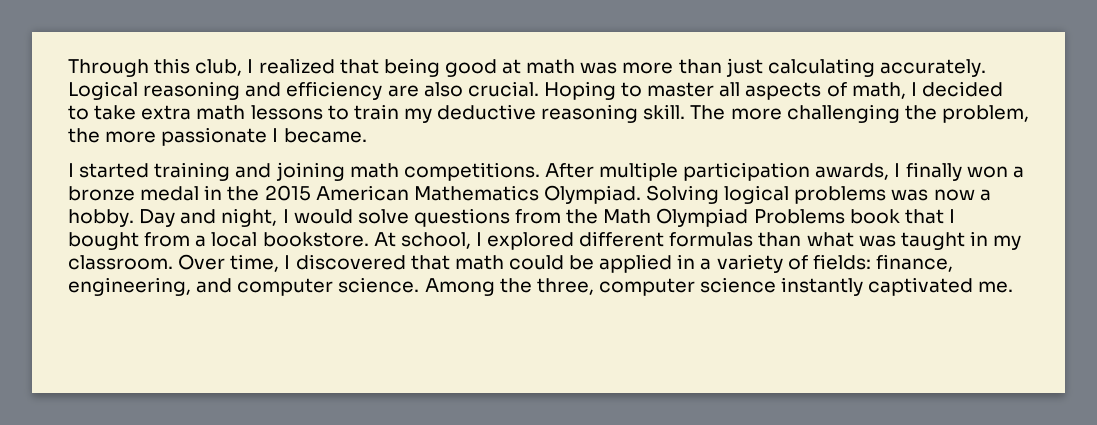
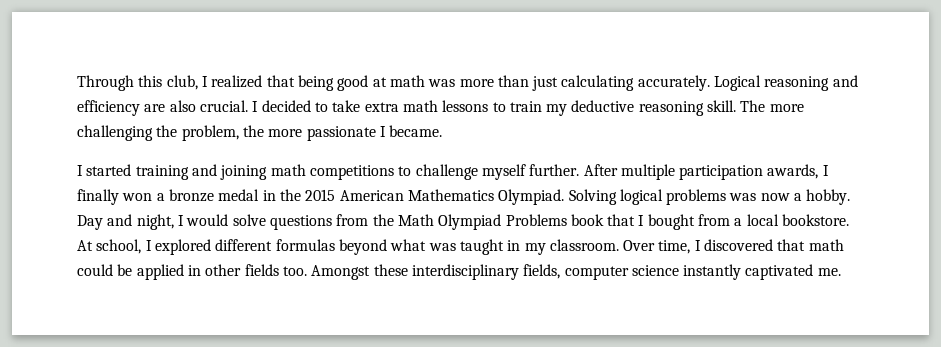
[543,81,906,100] Hoping to master all aspects of math, -> (248, 106) none
[403,162,540,181] competitions. -> [309,164,580,180] competitions to challenge myself further.
[758,232,802,247] than -> [338,239,387,255] beyond
[700,254,953,273] [68,277,594,296] a variety of fields: finance, engineering, and computer science. Among the three, -> [205,264,561,280] other fields too. Amongst these interdisciplinary fields,

